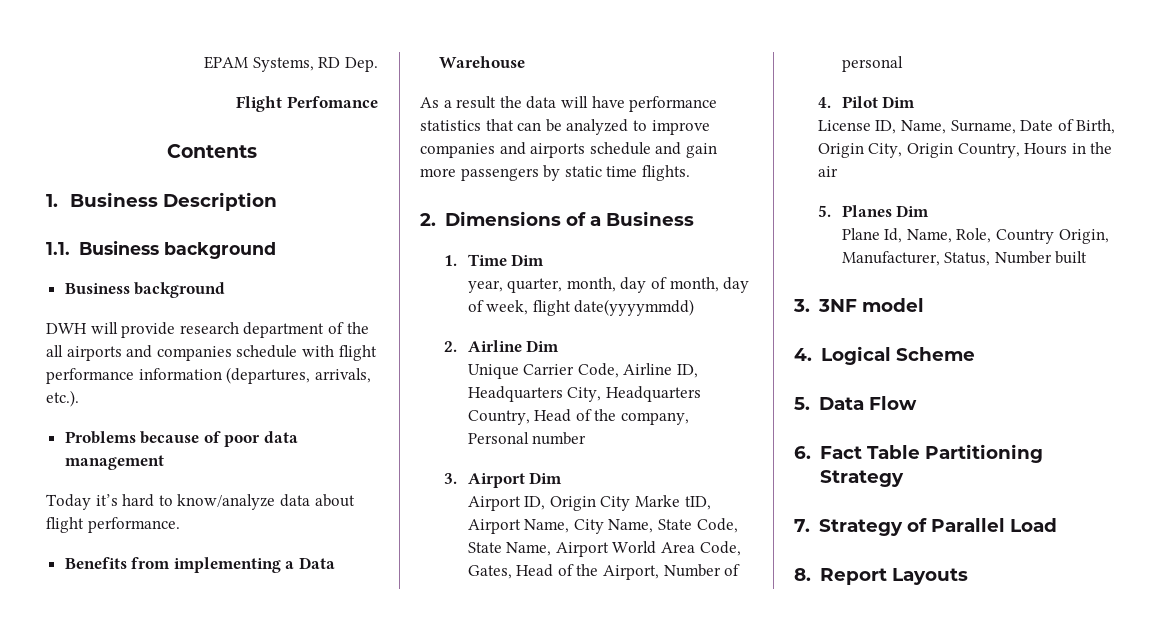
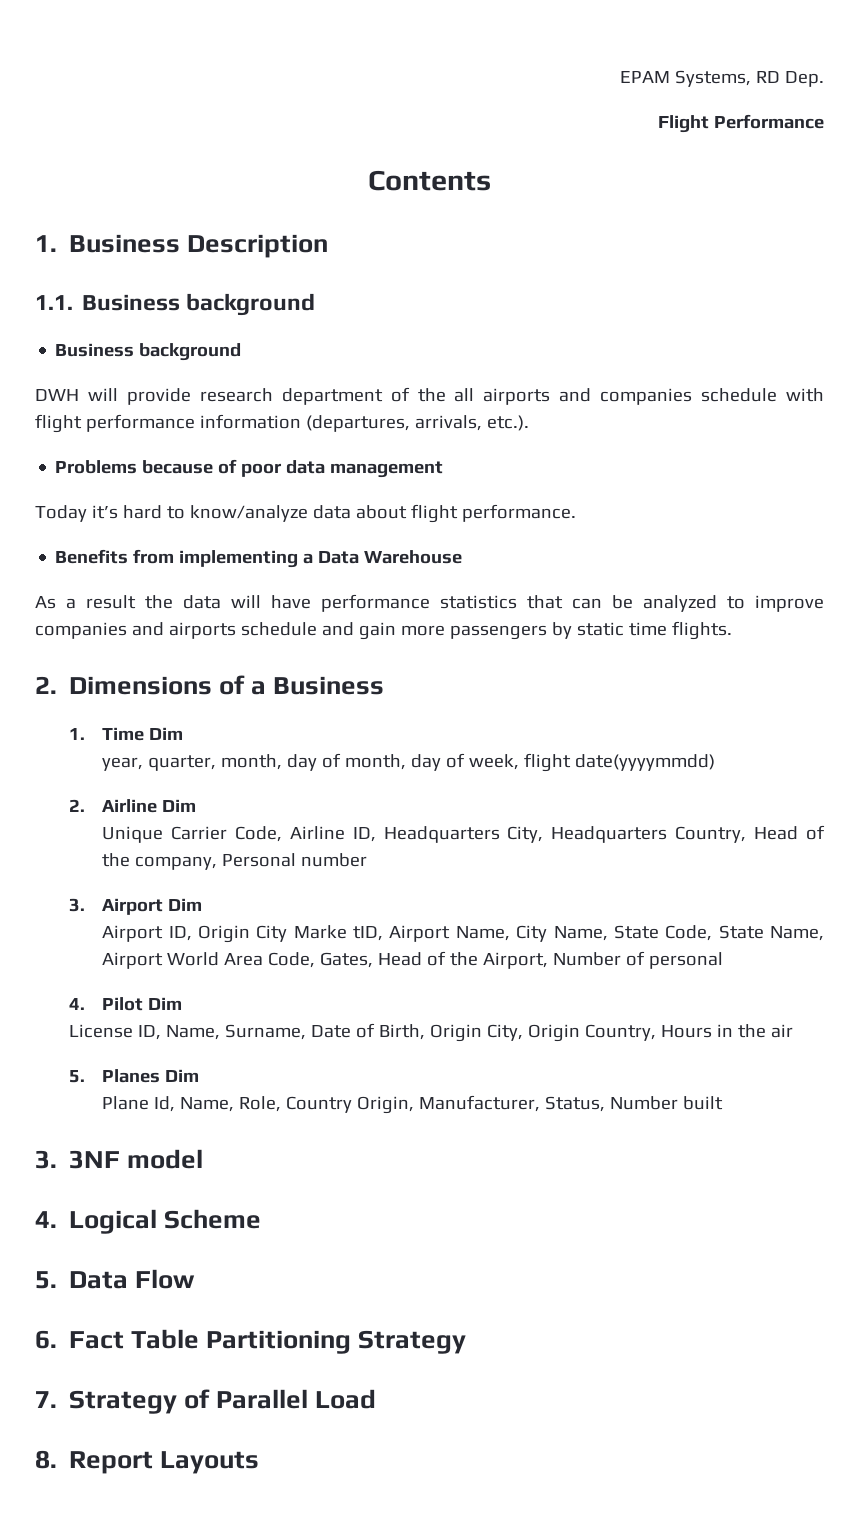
[287,96,378,108] Perfomance -> [714,114,824,129] Performance

